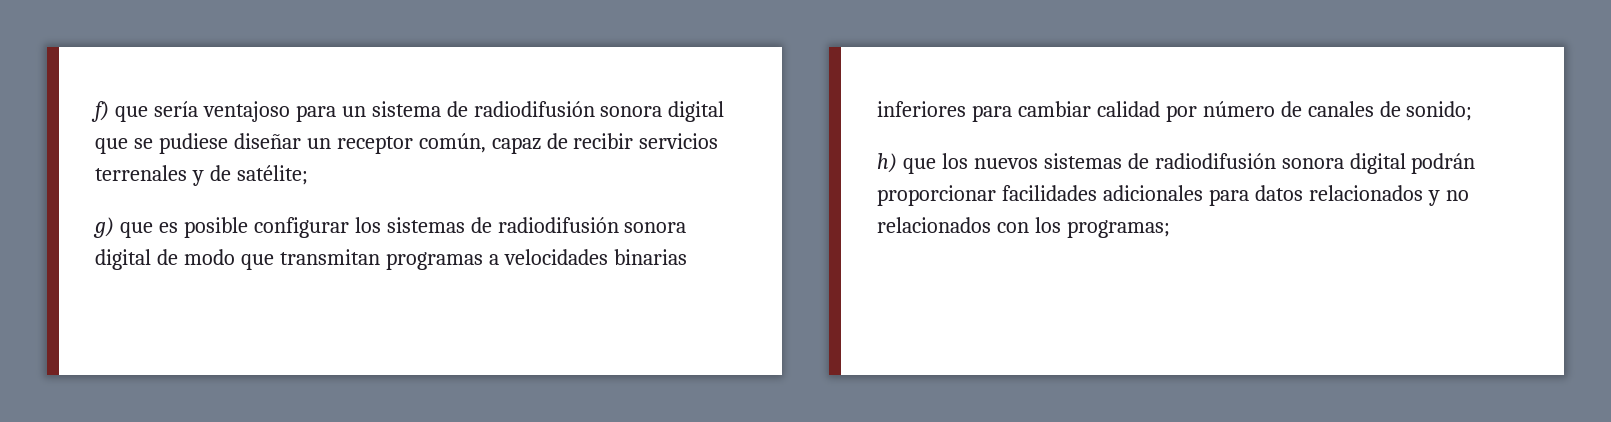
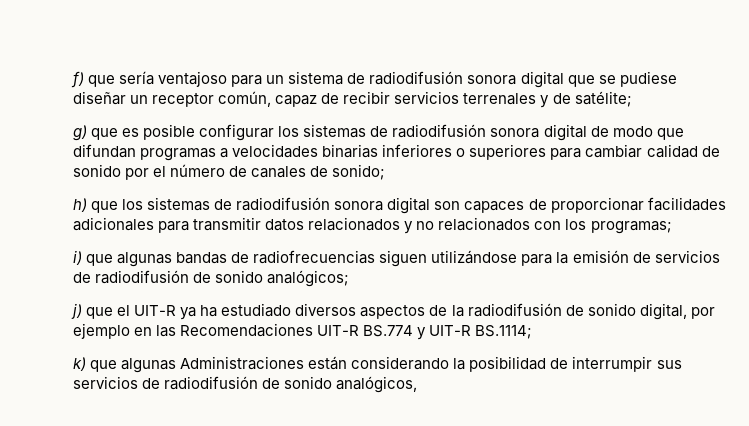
[279,249,380,265] transmitan -> [73,144,136,158] difundan
(966, 109) none -> [456,144,547,160] o superiores
[1165,105,1197,122] por -> [701,146,720,157] [73,164,167,180] de sonido por el
[973,153,1476,174] nuevos sistemas de radiodifusión sonora digital podrán -> [147,197,547,214] sistemas de radiodifusión sonora digital son capaces de
(1249, 197) none -> [193,217,262,231] transmitir
(1170, 229) none -> [73,250,720,267] [73,270,350,287] [71,303,715,320] [73,323,533,340] [73,356,682,373] [73,376,418,393] // i) que algunas bandas de radiofrecuencias siguen utilizándose para la emisión de servicios de radiodifusión de sonido analógicos; // j) que el UIT-R ya ha estudiado diversos aspectos de la radiodifusión de sonido digital, por ejemplo en las Recomendaciones UIT-R BS.774 y UIT-R BS.1114; // k) que algunas Administraciones están considerando la posibilidad de interrumpir sus servicios de radiodifusión de sonido analógicos,

